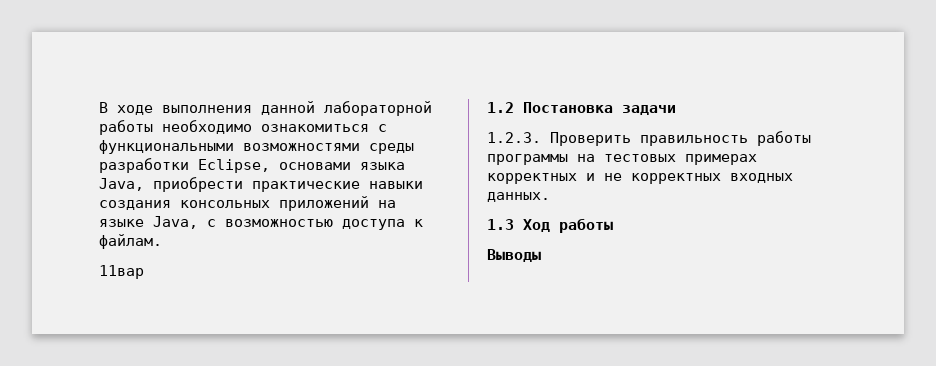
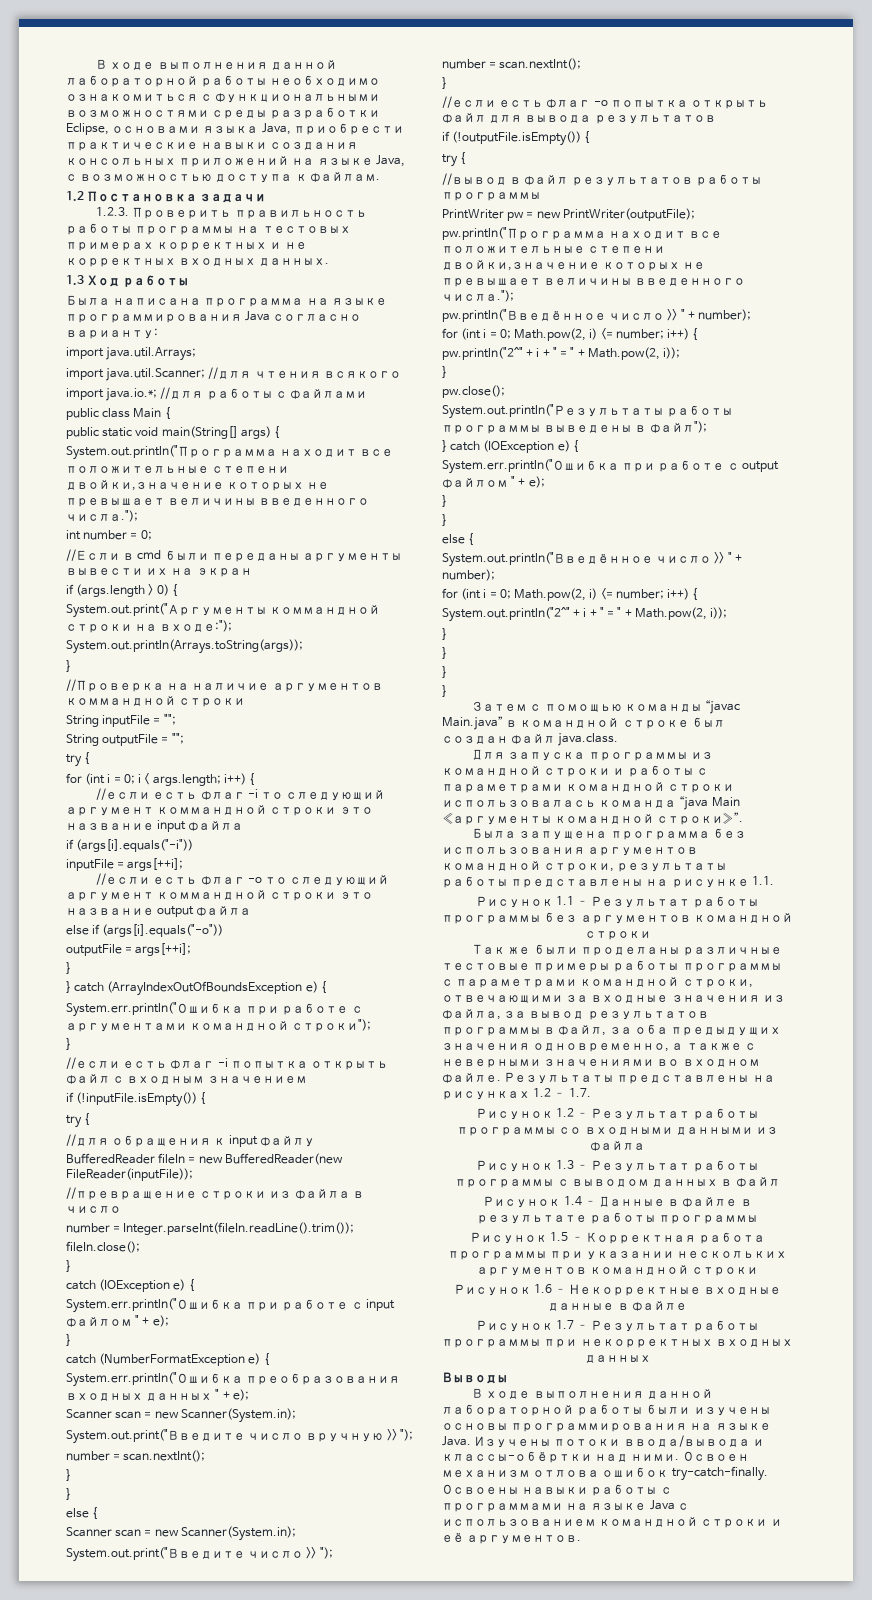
[99,265,144,279] // 11вар -> (380, 177) none
[487,249,541,262] Выводы -> [66,295,387,307] [66,311,362,323] [66,328,158,339] [66,347,197,361] [66,367,401,381] [66,387,368,401] [66,407,170,420] [66,426,280,439] [66,445,394,460] [66,466,290,473] [66,480,330,491] [66,498,370,507] [66,510,138,522] [66,530,152,540] [66,549,403,562] [66,568,252,577] [66,584,177,597] [66,603,381,618] [66,620,233,633] [66,639,303,654] [66,660,71,672] [66,679,383,692] [66,696,246,707] [66,714,176,727] [66,733,184,746] [66,752,90,767] [66,773,255,786] [96,788,386,801] [66,805,373,816] [66,820,244,832] [66,839,194,852] [66,858,184,871] [96,873,390,886] [66,890,373,901] [66,906,252,917] [66,924,224,937] [66,943,192,956] [66,962,71,974] [66,981,326,996] [66,1002,363,1017] [66,1019,372,1032] [66,1038,71,1050] [66,1057,389,1070] [66,1074,307,1084] [66,1092,206,1107] [66,1113,90,1128] [66,1134,315,1147] [66,1153,343,1165] [66,1168,193,1181] [66,1187,364,1200] [66,1206,121,1213] [66,1222,355,1235] [66,1241,140,1253] [66,1260,71,1272] [66,1279,194,1292] [66,1298,395,1313] [66,1315,169,1327] [66,1334,71,1346] [66,1353,269,1366] [66,1372,401,1387] [66,1389,249,1401] [66,1408,296,1423] [66,1429,413,1444] [66,1450,206,1462] [66,1469,71,1481] [66,1488,71,1500] [66,1507,98,1519] [66,1526,296,1541] [66,1547,333,1562] [442,58,582,70] [442,77,447,89] [442,96,769,109] [442,113,716,124] [442,131,590,146] [442,152,466,167] [442,173,762,186] [442,192,541,201] [442,208,695,221] [442,227,723,240] [442,246,666,253] [442,260,706,271] [442,278,746,287] [442,290,514,302] [442,309,752,322] [442,328,698,341] [442,347,681,360] [442,366,447,378] [442,385,505,398] [442,404,734,419] [442,421,707,434] [442,440,578,453] [442,459,779,474] [442,476,545,488] [442,495,447,507] [442,514,447,526] [442,533,474,545] [442,552,742,567] [442,569,495,581] [442,588,698,601] [442,607,728,622] [442,628,447,640] [442,647,447,659] [442,666,447,678] [442,685,447,697] [472,700,740,714] [442,716,725,730] [442,733,619,746] [472,749,713,761] [442,765,708,777] [442,782,735,793] [442,796,740,810] [442,812,744,825] [472,828,746,840] [442,847,699,856] [442,861,728,872] [442,876,774,888] [475,896,760,908] [442,912,793,924] [584,931,651,940] [472,944,782,956] [442,960,782,972] [442,977,753,988] [442,995,785,1003] [442,1009,709,1020] [442,1024,782,1036] [442,1043,756,1052] [442,1059,760,1068] [442,1072,775,1084] [442,1088,591,1100] [475,1108,760,1120] [457,1127,778,1136] [590,1141,645,1151] [475,1160,760,1172] [455,1177,780,1188] [483,1196,752,1208] [476,1212,759,1224] [470,1232,765,1244] [447,1251,788,1260] [476,1265,759,1276] [453,1284,782,1296] [548,1301,687,1311] [475,1320,760,1332] [442,1339,793,1348] [584,1355,651,1363] [442,1372,508,1384] [472,1388,713,1399] [442,1404,771,1416] [442,1423,771,1432] [442,1435,764,1448] [442,1451,749,1463] [442,1466,768,1481] [442,1484,672,1496] [442,1500,689,1512] [442,1517,782,1528] [442,1533,582,1544] Была написана программа на языке программирования Java согласно варианту: // import java.util.Arrays; // import java.util.Scanner; //для чтения всякого // import java.io.*; //для работы с файлами // public class Main { // public static void main(String[] args) { // System.out.println("Программа находит все положительные степени двойки,значение которых не превышает величины введенного числа."); // int number = 0; // //Если в cmd были переданы аргументы вывести их на экран // if (args.length > 0) { // System.out.print("Аргументы коммандной строки на входе:"); // System.out.println(Arrays.toString(args)); // } // //Проверка на наличие аргументов коммандной строки // String inputFile = ""; // String outputFile = ""; // try { // for (int i = 0; i < args.length; i++) { // //если есть флаг -i то следующий аргумент коммандной строки это название input файла // if (args[i].equals("-i")) // inputFile = args[++i]; // //если есть флаг -o то следующий аргумент коммандной строки это название output файла // else if (args[i].equals("-o")) // outputFile = args[++i]; // } // } catch (ArrayIndexOutOfBoundsException e) { // System.err.println("Ошибка при работе с аргументами командной строки"); // } // //если есть флаг -i попытка открыть файл с входным значением // if (!inputFile.isEmpty()) { // try { // //для обращения к input файлу // BufferedReader fileIn = new BufferedReader(new FileReader(inputFile)); // //превращение строки из файла в число // number = Integer.parseInt(fileIn.readLine().trim()); // fileIn.close(); // } // catch (IOException e) { // System.err.println("Ошибка при работе с input файлом " + e); // } // catch (NumberFormatException e) { // System.err.println("Ошибка преобразования входных данных " + e); // Scanner scan = new Scanner(System.in); // System.out.print("Введите число вручную >> "); // number = scan.nextInt(); // } // } // else { // Scanner scan = new Scanner(System.in); // System.out.print("Введите число >> "); // number = scan.nextInt(); // } // //если есть флаг -o попытка открыть файл для вывода результатов // if (!outputFile.isEmpty()) { // try { // //вывод в файл результатов работы программы // PrintWriter pw = new PrintWriter(outputFile); // pw.println("Программа находит все положительные степени двойки,значение которых не превышает величины введенного числа."); // pw.println("Введённое число >> " + number); // for (int i = 0; Math.pow(2, i) <= number; i++) { // pw.println("2^" + i + " = " + Math.pow(2, i)); // } // pw.close(); // System.out.println("Результаты работы программы выведены в файл"); // } catch (IOException e) { // System.err.println("Ошибка при работе с output файлом " + e); // } // } // else { // System.out.println("Введённое число >> " + number); // for (int i = 0; Math.pow(2, i) <= number; i++) { // System.out.println("2^" + i + " = " + Math.pow(2, i)); // } // } // } // } // Затем с помощью команды “javac Main.java” в командной строке был создан файл java.class. // Для запуска программы из командной строки и работы с параметрами командной строки использовалась команда “java Main «аргументы командной строки»”. // Была запущена программа без использования аргументов командной строки, результаты работы представлены на рисунке 1.1. // Рисунок 1.1 – Результат работы программы без аргументов командной строки // Так же были проделаны различные тестовые примеры работы программы с параметрами командной строки, отвечающими за входные значения из файла, за вывод результатов программы в файл, за оба предыдущих значения одновременно, а также с неверными значениями во входном файле. Результаты представлены на рисунках 1.2 – 1.7. // Рисунок 1.2 – Результат работы программы со входными данными из файла // Рисунок 1.3 – Результат работы программы с выводом данных в файл // Рисунок 1.4 – Данные в файле в результате работы программы // Рисунок 1.5 – Корректная работа программы при указании нескольких аргументов командной строки // Рисунок 1.6 – Некорректные входные данные в файле // Рисунок 1.7 – Результат работы программы при некорректных входных данных // Выводы // В ходе выполнения данной лабораторной работы были изучены основы программирования на языке Java. Изучены потоки ввода/вывода и классы-обёртки над ними. Освоен механизм отлова ошибок try-catch-finally. Освоены навыки работы с программами на языке Java с использованием командной строки и её аргументов.

